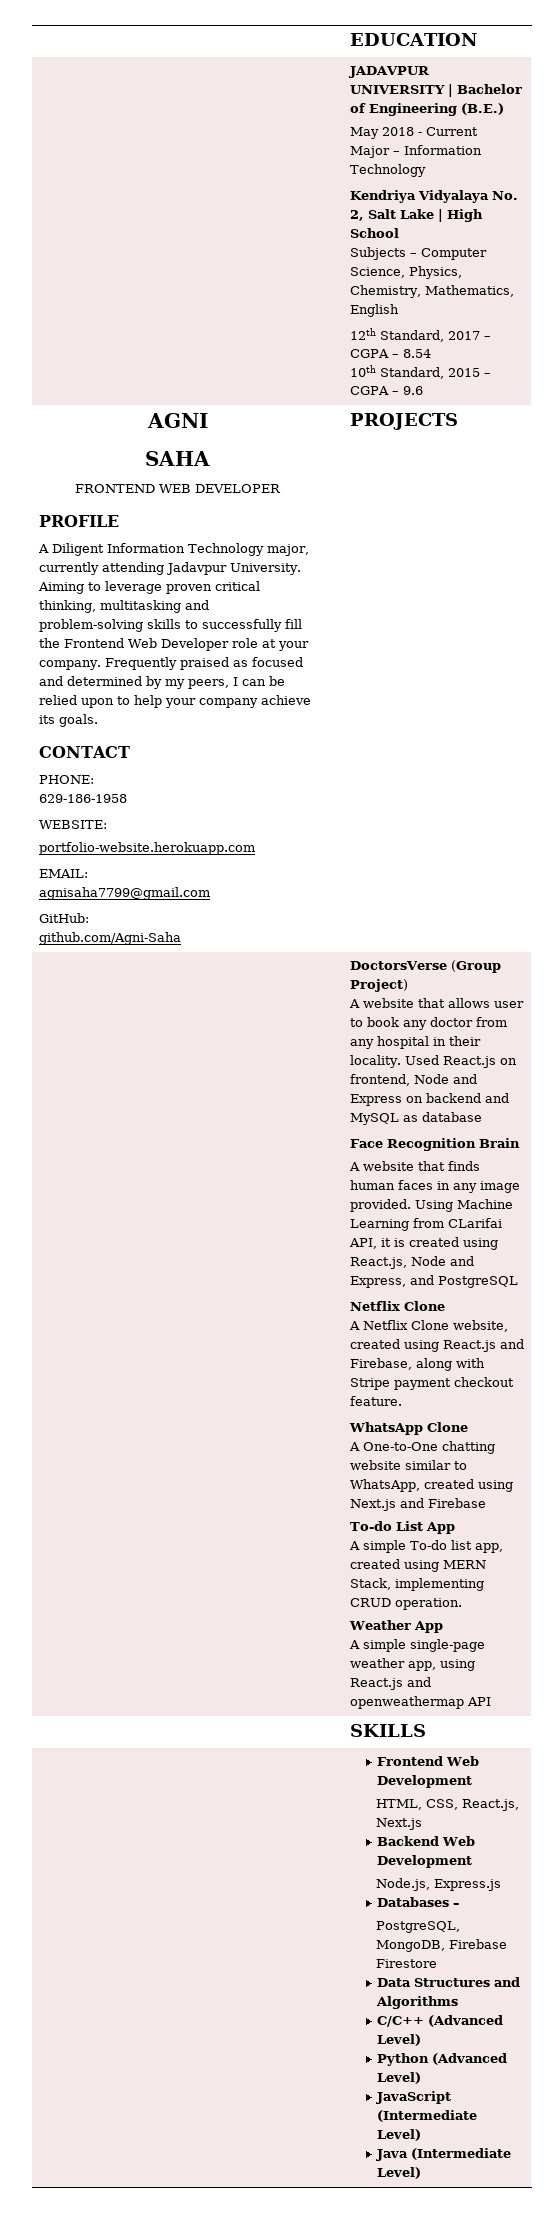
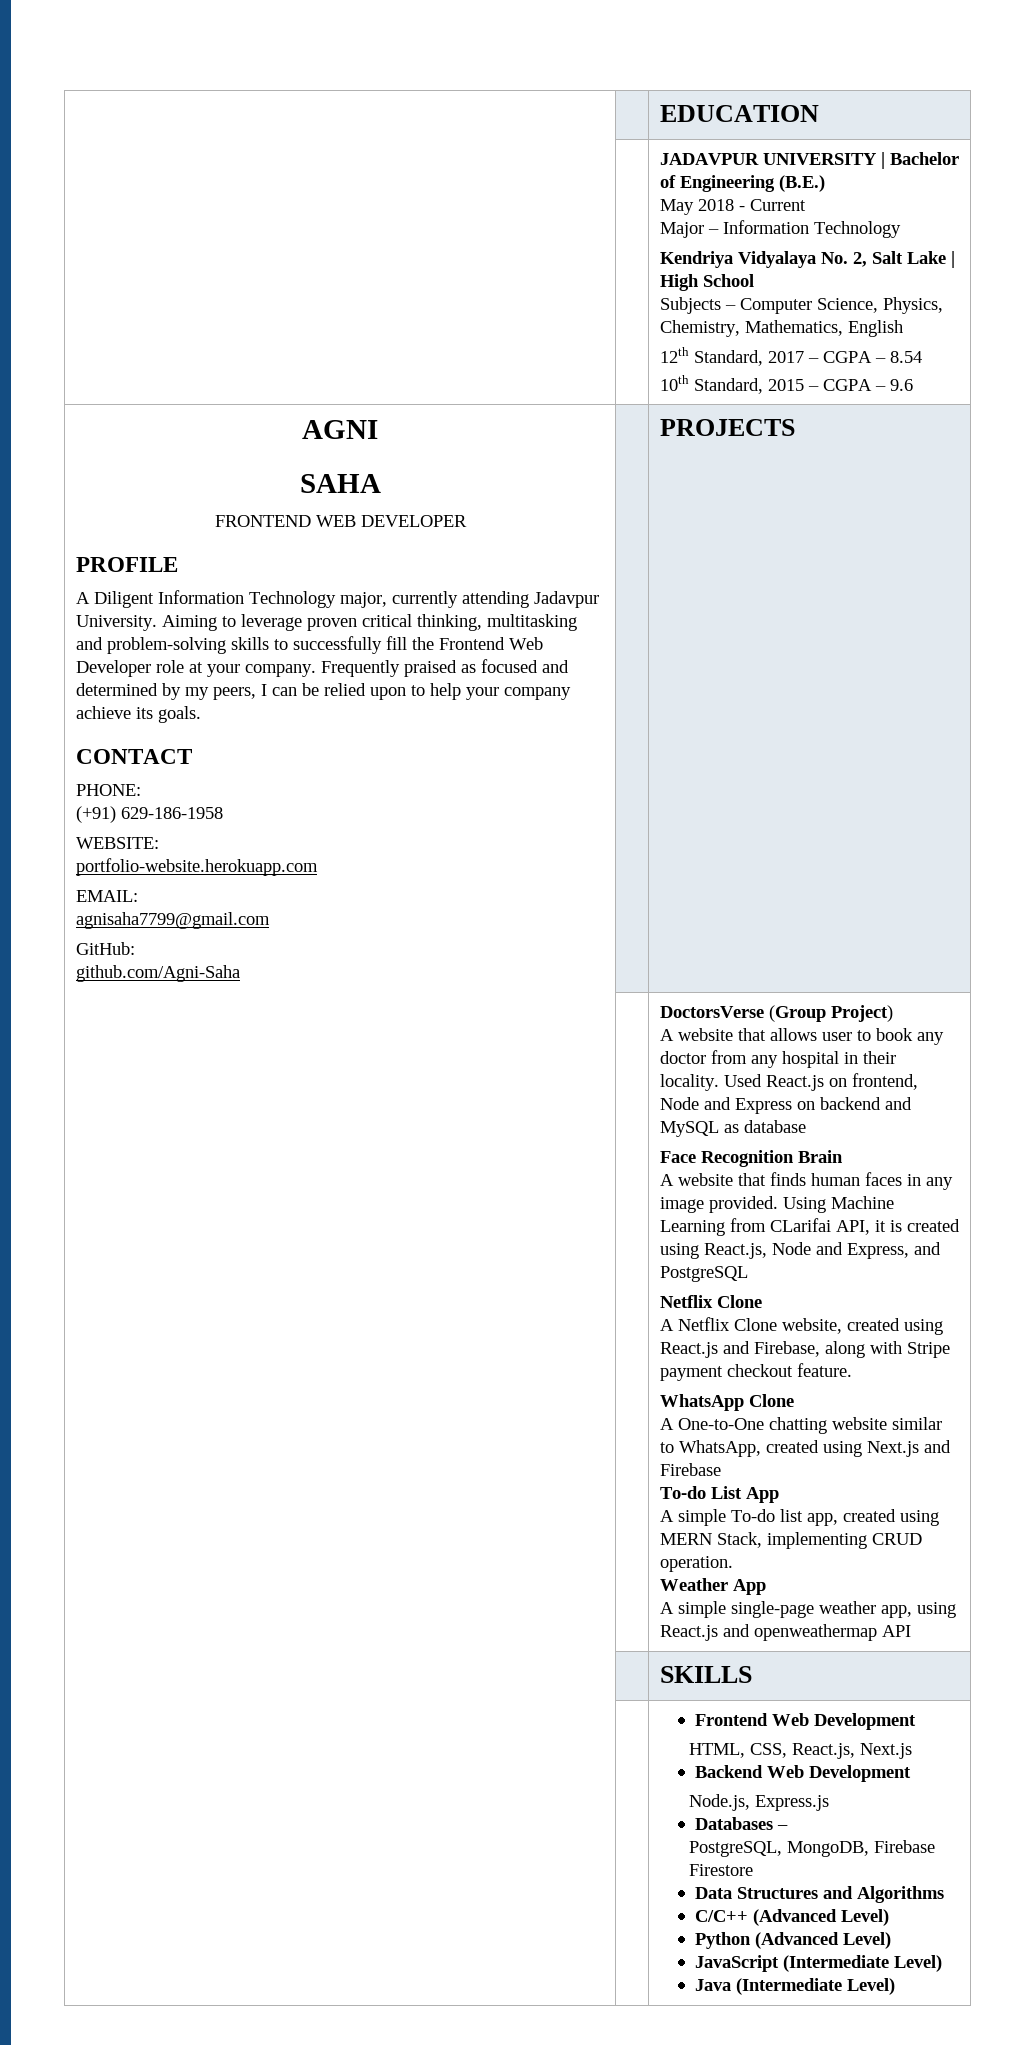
(95, 779) none -> [75,806,116,823] (+91)

